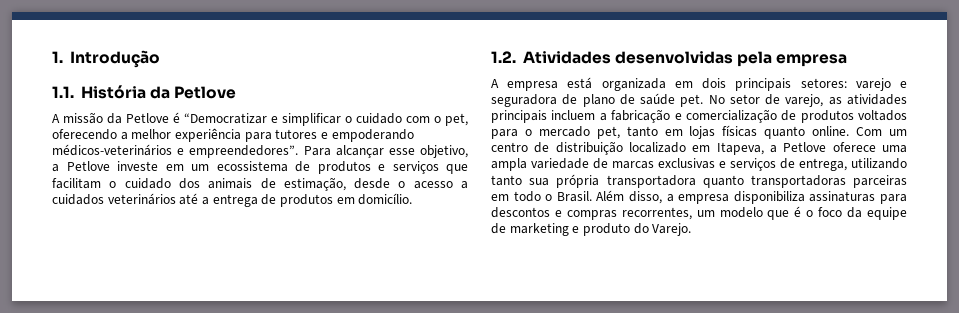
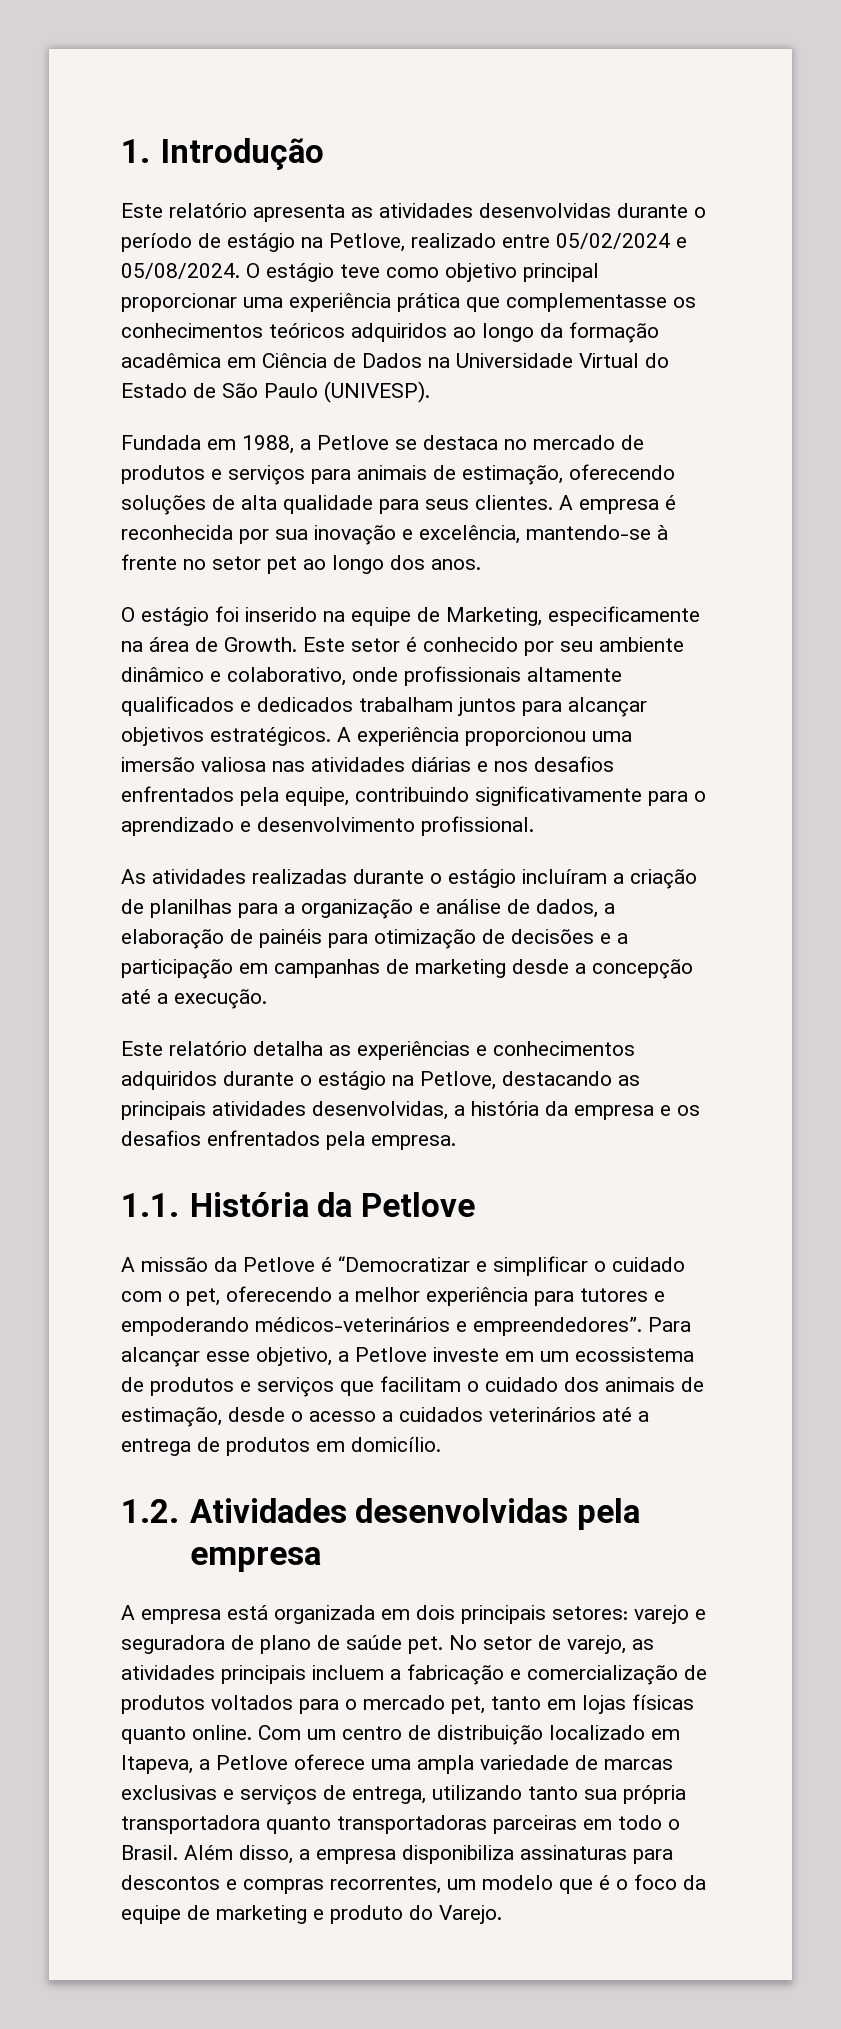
(160, 59) none -> [121,203,706,222] [121,233,687,252] [121,263,599,282] [121,293,696,312] [121,322,659,343] [121,353,669,368] [121,381,430,403] [121,435,644,454] [121,464,675,485] [121,495,676,515] [121,525,668,545] [121,554,481,574] [121,606,700,626] [121,637,684,656] [121,666,622,686] [121,696,647,717] [121,727,632,746] [121,756,614,772] [121,786,706,806] [121,816,534,836] [121,869,697,889] [121,899,615,919] [121,929,628,949] [121,959,693,979] [121,989,267,1009] [121,1041,635,1060] [121,1071,640,1090] [121,1101,700,1120] [121,1130,456,1150] // Este relatório apresenta as atividades desenvolvidas durante o período de estágio na Petlove, realizado entre 05/02/2024 e 05/08/2024. O estágio teve como objetivo principal proporcionar uma experiência prática que complementasse os conhecimentos teóricos adquiridos ao longo da formação acadêmica em Ciência de Dados na Universidade Virtual do Estado de São Paulo (UNIVESP). // Fundada em 1988, a Petlove se destaca no mercado de produtos e serviços para animais de estimação, oferecendo soluções de alta qualidade para seus clientes. A empresa é reconhecida por sua inovação e excelência, mantendo-se à frente no setor pet ao longo dos anos. // O estágio foi inserido na equipe de Marketing, especificamente na área de Growth. Este setor é conhecido por seu ambiente dinâmico e colaborativo, onde profissionais altamente qualificados e dedicados trabalham juntos para alcançar objetivos estratégicos. A experiência proporcionou uma imersão valiosa nas atividades diárias e nos desafios enfrentados pela equipe, contribuindo significativamente para o aprendizado e desenvolvimento profissional. // As atividades realizadas durante o estágio incluíram a criação de planilhas para a organização e análise de dados, a elaboração de painéis para otimização de decisões e a participação em campanhas de marketing desde a concepção até a execução. // Este relatório detalha as experiências e conhecimentos adquiridos durante o estágio na Petlove, destacando as principais atividades desenvolvidas, a história da empresa e os desafios enfrentados pela empresa.

